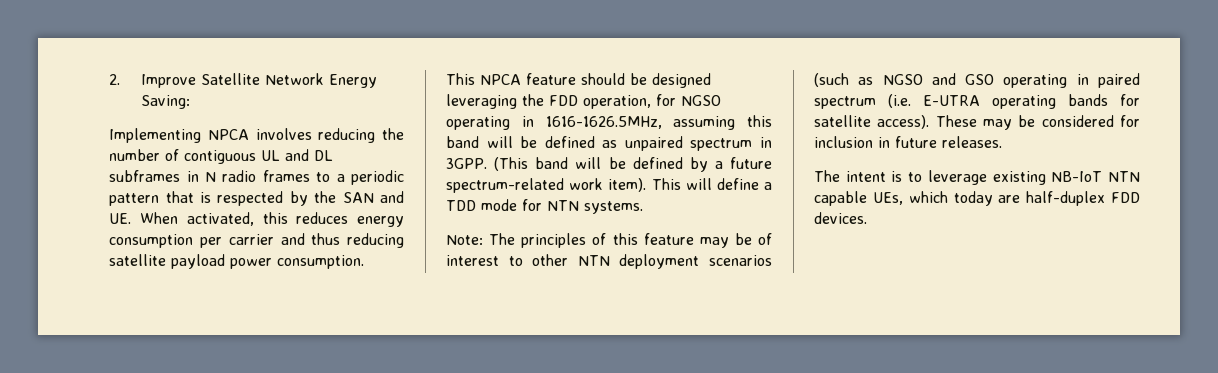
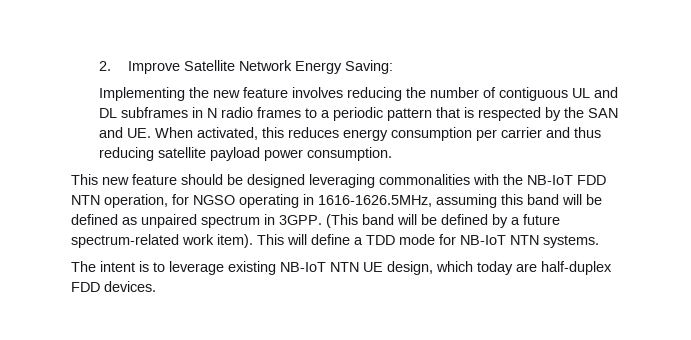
[207,129,249,140] NPCA -> [189,87,289,98] the new feature
[480,74,521,85] NPCA -> [102,177,129,185] new
[522,94,578,106] the FDD -> [379,174,606,185] [71,195,100,205] commonalities with the NB-IoT FDD NTN
(542, 205) none -> [460,235,506,245] NB-IoT
[446,233,772,248] [446,254,772,269] [814,73,1140,88] [814,94,1140,109] [814,115,1140,130] [814,136,1002,148] // Note: The principles of this feature may be of interest to other NTN deployment scenarios (such as NGSO and GSO operating in paired spectrum (i.e. E-UTRA operating bands for satellite access). These may be considered for inclusion in future releases. -> (599, 241) none
[814,191,903,206] capable UEs, -> [363,261,433,275] UE design,

